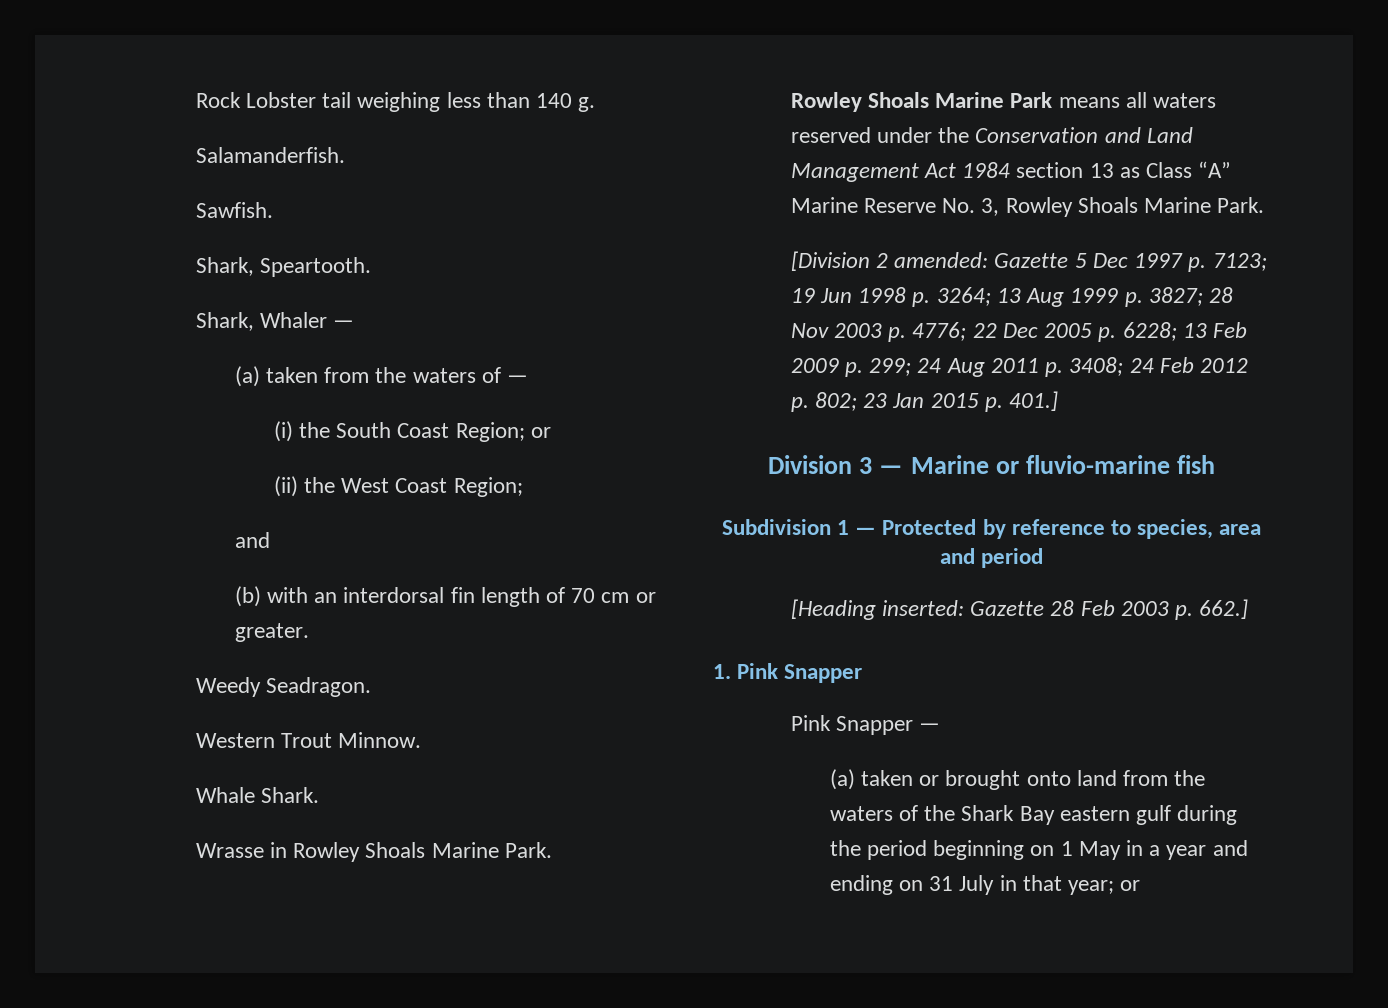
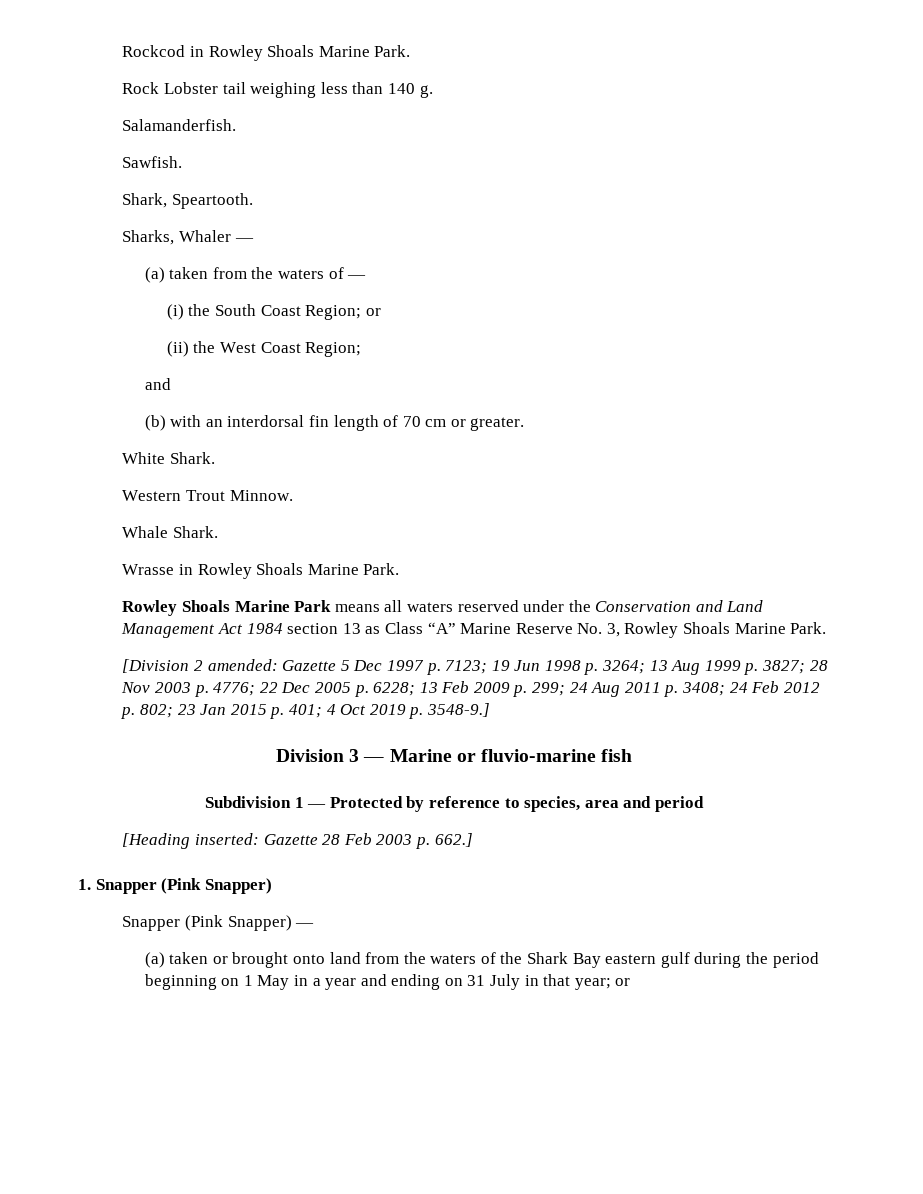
(195, 100) none -> [122,45,411,61] Rockcod in Rowley Shoals Marine Park. //
[195,312,254,331] Shark, -> [122,230,175,245] Sharks,
[195,677,372,697] Weedy Seadragon. -> [122,452,215,464] White Shark.
[1009,391,1059,411] 401.] -> [288,703,490,719] 401; 4 Oct 2019 p. 3548-9.]
[737,663,863,683] [790,715,914,735] Pink Snapper // Pink Snapper -> [95,878,272,894] [122,915,292,931] Snapper (Pink Snapper) // Snapper (Pink Snapper)

